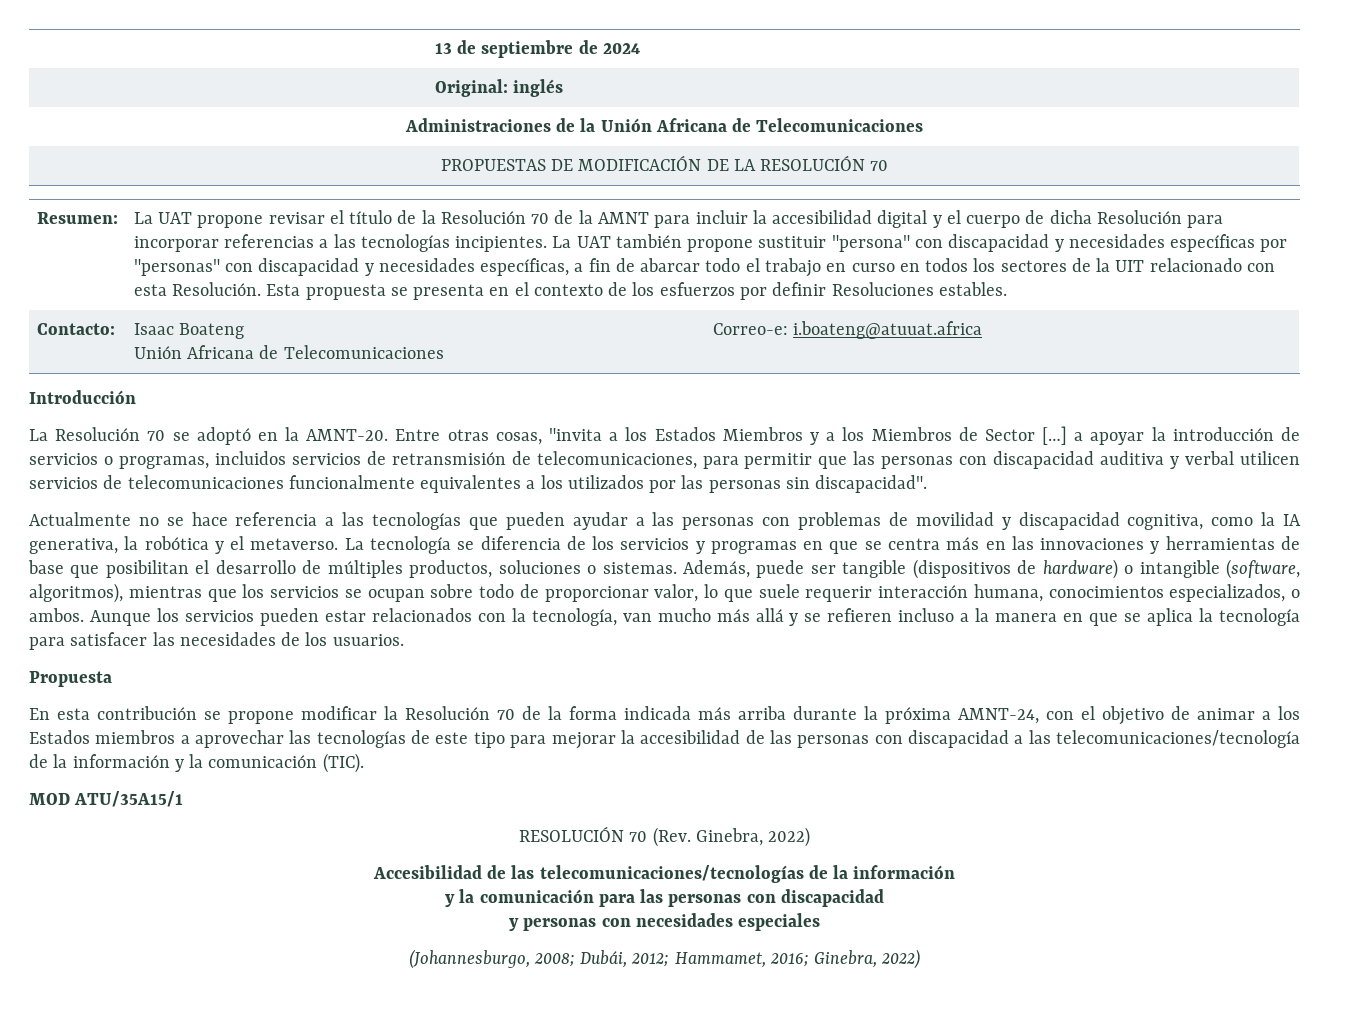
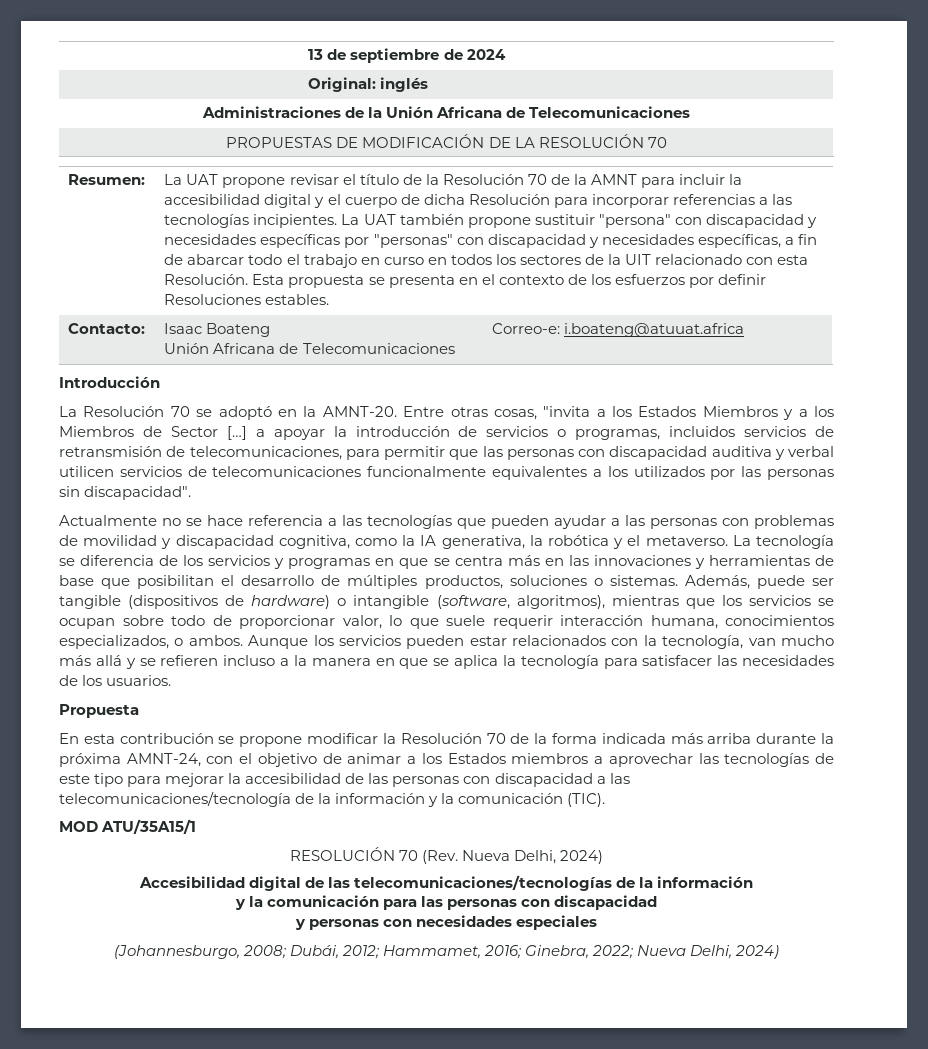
[695,827,811,847] Ginebra, 2022) -> [462,850,604,864] Nueva Delhi, 2024)
(482, 872) none -> [248,876,301,891] digital
[881,949,921,969] 2022) -> [592,945,780,959] 2022; Nueva Delhi, 2024)

